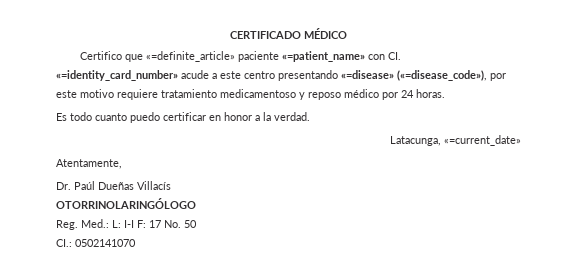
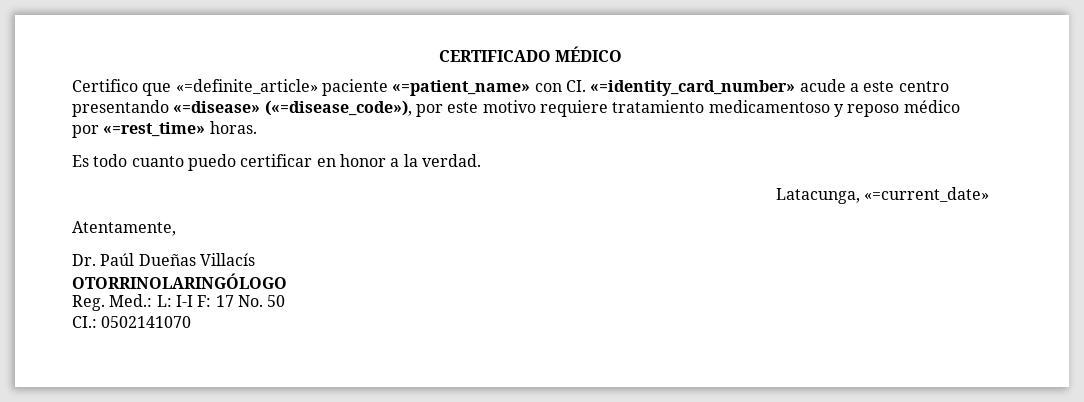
[401,90,414,98] 24 -> [103,122,206,137] «=rest_time»

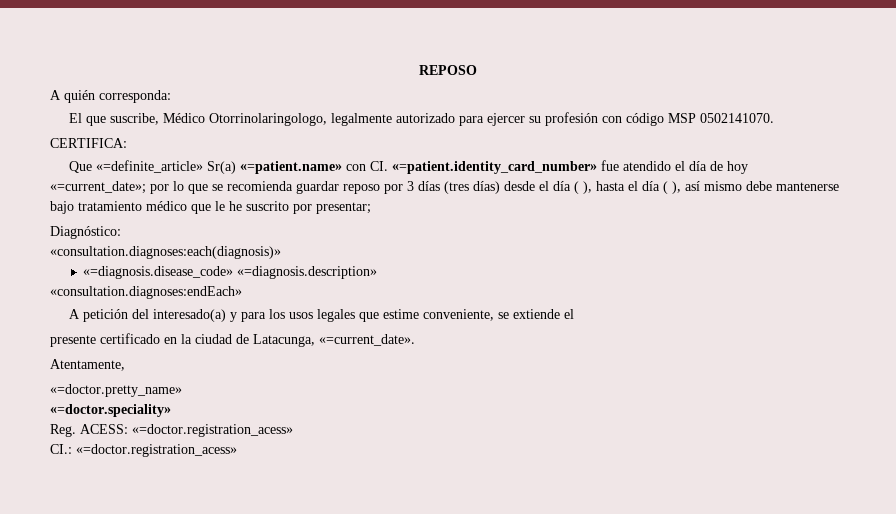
[438,46,623,62] [72,79,949,96] [72,100,960,117] [72,121,257,138] [72,154,481,171] [775,187,990,204] [72,221,176,236] [72,253,255,266] [72,273,287,289] [72,294,286,311] CERTIFICADO MÉDICO // Certifico que «=definite_article» paciente «=patient_name» con CI. «=identity_card_number» acude a este centro presentando «=disease» («=disease_code»), por este motivo requiere tratamiento medicamentoso y reposo médico por «=rest_time» horas. // Es todo cuanto puedo certificar en honor a la verdad. // Latacunga, «=current_date» // Atentamente, // Dr. Paúl Dueñas Villacís // OTORRINOLARINGÓLOGO // Reg. Med.: L: I-I F: 17 No. 50 -> [419,65,477,75] [50,90,171,103] [68,112,774,126] [50,138,127,148] [68,160,748,174] [50,181,839,194] [50,201,371,214] [50,226,121,239] [50,246,281,259] [83,266,378,279] [50,286,242,299] [68,309,574,322] [50,333,415,347] [50,359,125,371] [50,384,182,397] [50,404,171,417] [50,424,293,437] REPOSO // A quién corresponda: // El que suscribe, Médico Otorrinolaringologo, legalmente autorizado para ejercer su profesión con código MSP 0502141070. // CERTIFICA: // Que «=definite_article» Sr(a) «=patient.name» con CI. «=patient.identity_card_number» fue atendido el día de hoy «=current_date»; por lo que se recomienda guardar reposo por 3 días (tres días) desde el día ( ), hasta el día ( ), así mismo debe mantenerse bajo tratamiento médico que le he suscrito por presentar; // Diagnóstico: // «consultation.diagnoses:each(diagnosis)» // «=diagnosis.disease_code» «=diagnosis.description» // «consultation.diagnoses:endEach» // A petición del interesado(a) y para los usos legales que estime conveniente, se extiende el // presente certificado en la ciudad de Latacunga, «=current_date». // Atentamente, // «=doctor.pretty_name» // «=doctor.speciality» // Reg. ACESS: «=doctor.registration_acess»
[101,316,192,328] 0502141070 -> [76,444,237,457] «=doctor.registration_acess»

